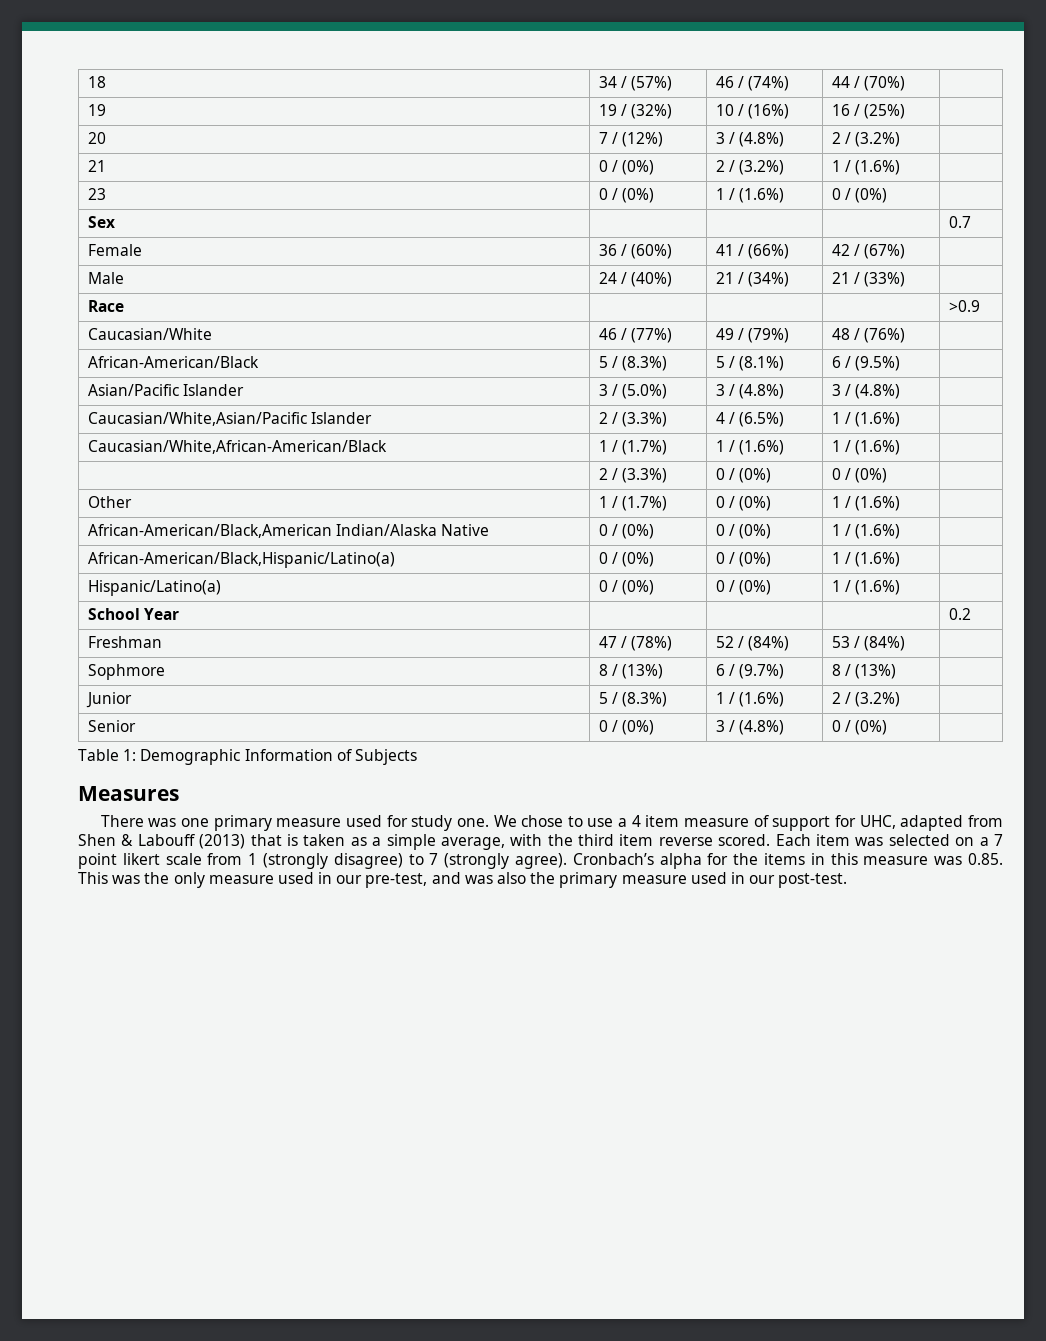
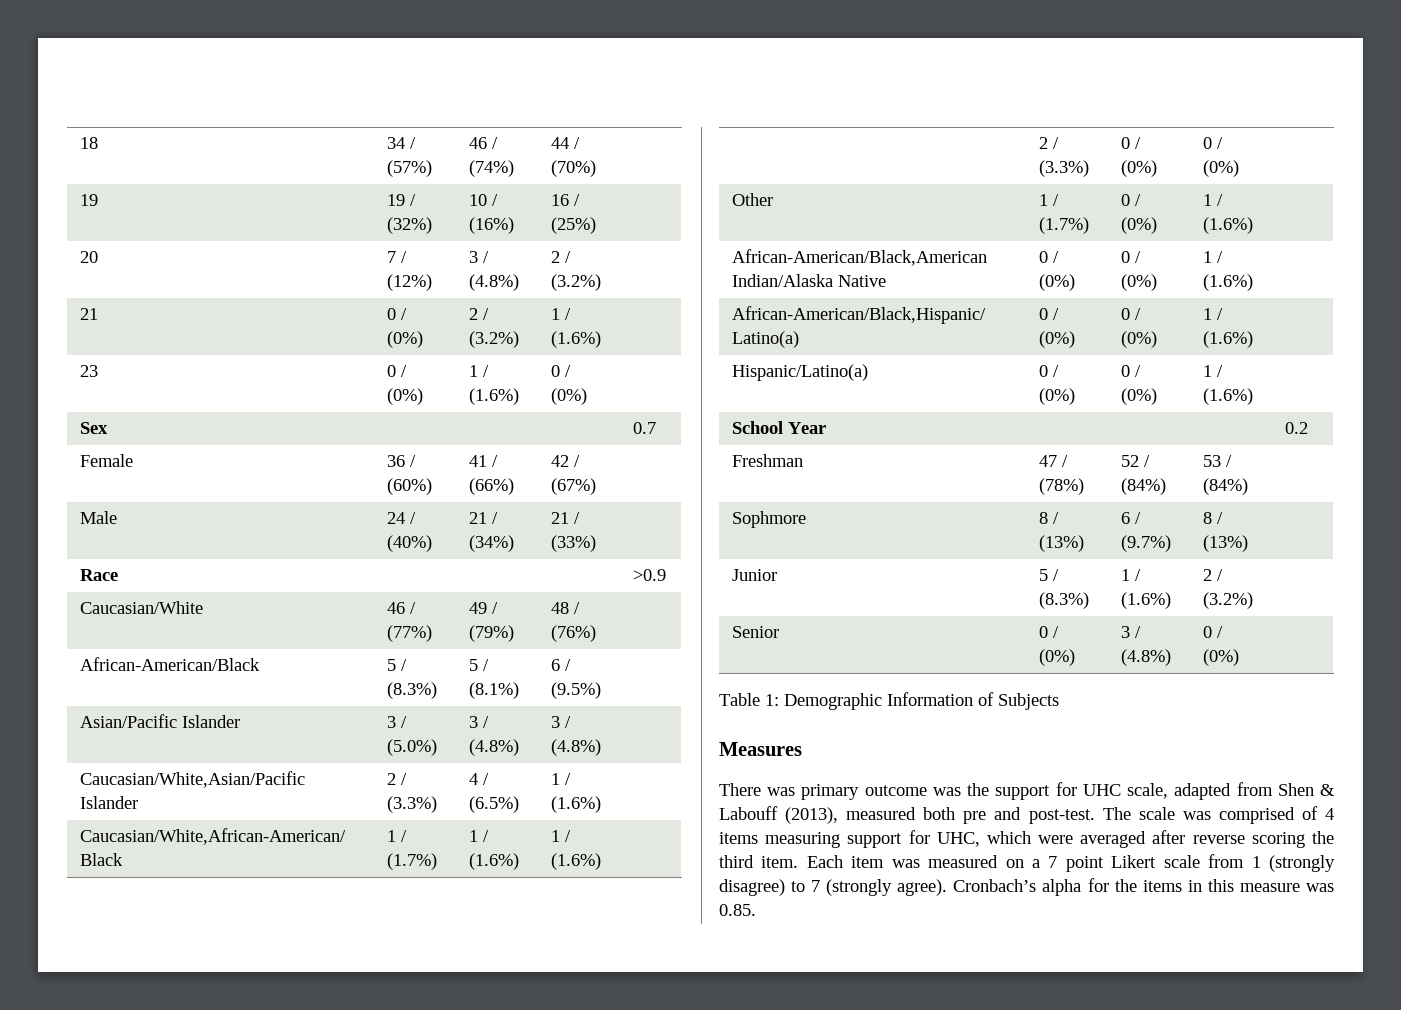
[180,815,896,831] one primary measure used for study one. We chose to use a 4 item measure of support for UHC, -> [801,782,1169,800] primary outcome was the support for UHC scale,
[199,834,771,850] (2013) that is taken as a simple average, with the third item reverse scored. -> [785,806,1334,824] [719,830,1334,848] [719,855,799,868] (2013), measured both pre and post-test. The scale was comprised of 4 items measuring support for UHC, which were averaged after reverse scoring the third item.
[888,834,950,846] selected -> [928,855,999,868] measured
[122,853,160,865] likert -> [1111,855,1157,868] Likert
[78,872,848,888] This was the only measure used in our pre-test, and was also the primary measure used in our post-test. -> (756, 910) none

